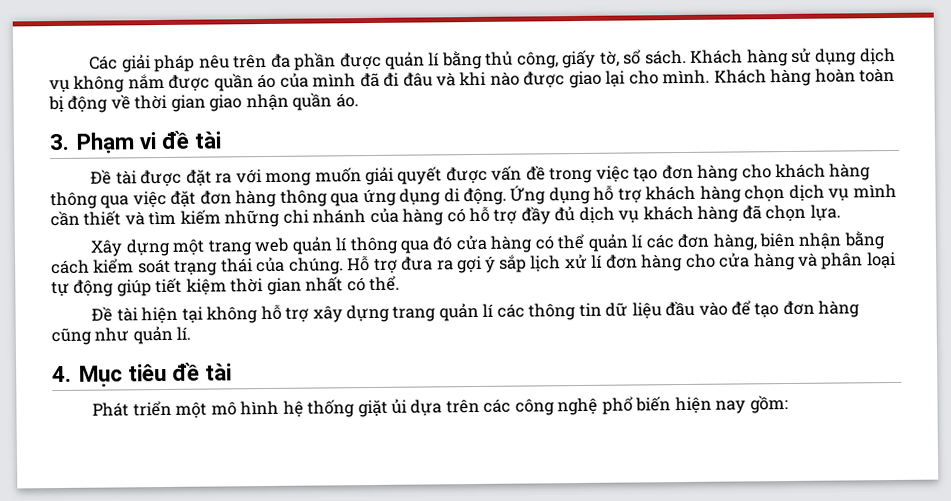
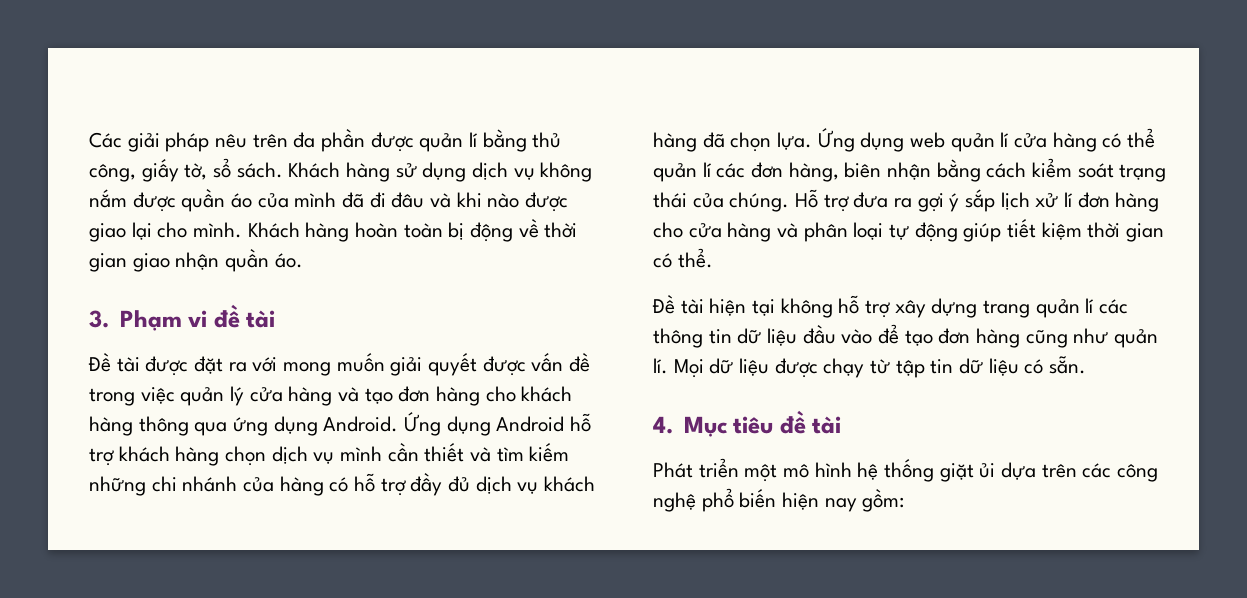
(630, 173) none -> [180,386,360,406] quản lý cửa hàng và
[132,185,591,208] việc đặt đơn hàng thông qua ứng dụng di động. Ứng dụng -> [233,412,565,436] ứng dụng Android. Ứng dụng Android
[90,236,453,257] // Xây dựng một trang web quản lí thông qua đó -> [817,128,1010,152] Ứng dụng web quản lí
[305,276,344,292] nhất -> (1165, 232) none
(192, 333) none -> [673,356,1087,378] Mọi dữ liệu được chạy từ tập tin dữ liệu có sẵn.

